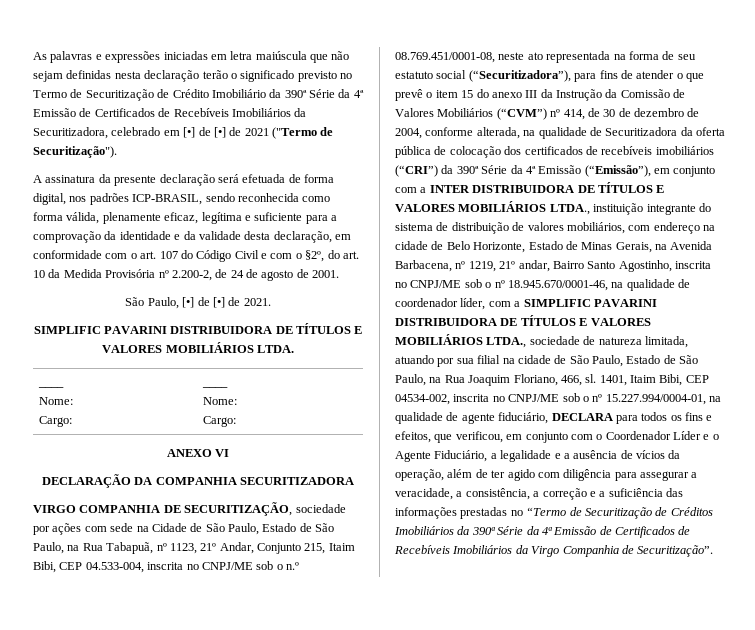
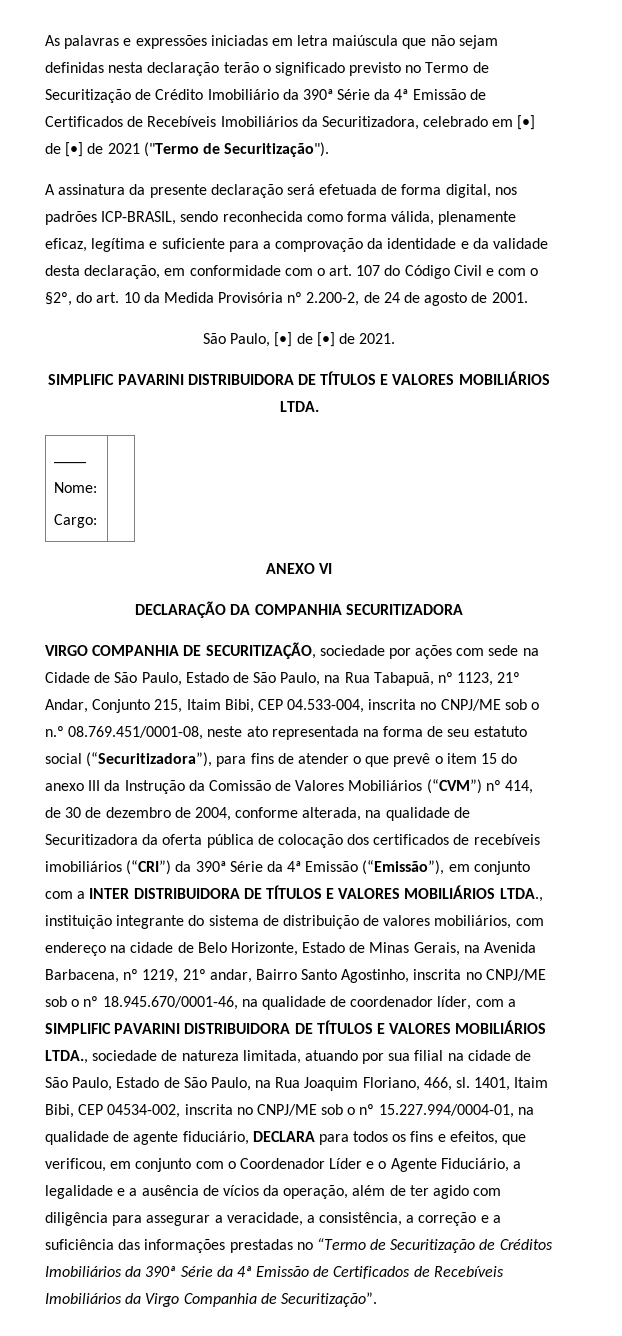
[202,386,229,388] [203,397,238,405] [203,416,237,427] ____ // Nome: // Cargo: -> (98, 521) none

